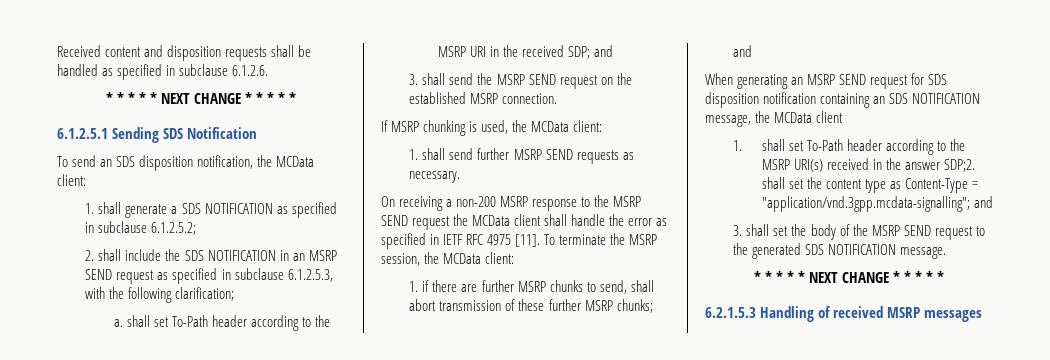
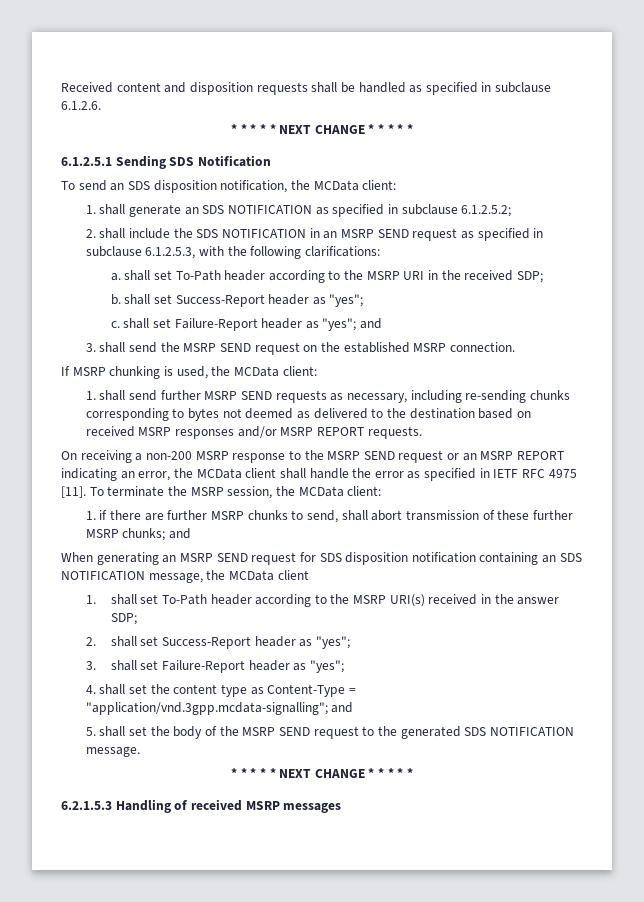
[171,206,178,214] a -> [184,207,199,215] an
[175,287,235,301] clarification; -> [305,246,381,257] clarifications:
(590, 52) none -> [110,294,364,307] [110,318,357,331] // b. shall set Success-Report header as "yes"; // c. shall set Failure-Report header as "yes";
[409,171,461,183] necessary. -> [346,390,570,403] [85,408,531,421] [85,426,422,439] necessary, including re-sending chunks corresponding to bytes not deemed as delivered to the destination based on received MSRP responses and/or MSRP REPORT requests.
(451, 223) none -> [447,451,565,461] [61,468,171,481] or an MSRP REPORT indicating an error,
[943,159,975,172] SDP;2. -> [110,613,137,625] [85,636,350,649] [85,660,344,673] [85,685,96,694] SDP; // 2. shall set Success-Report header as "yes"; // 3. shall set Failure-Report header as "yes"; // 4.
[733,225,743,236] 3. -> [85,727,96,736] 5.

